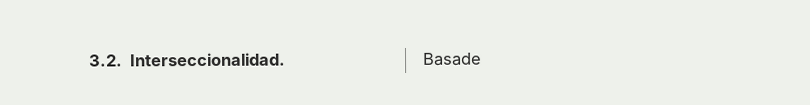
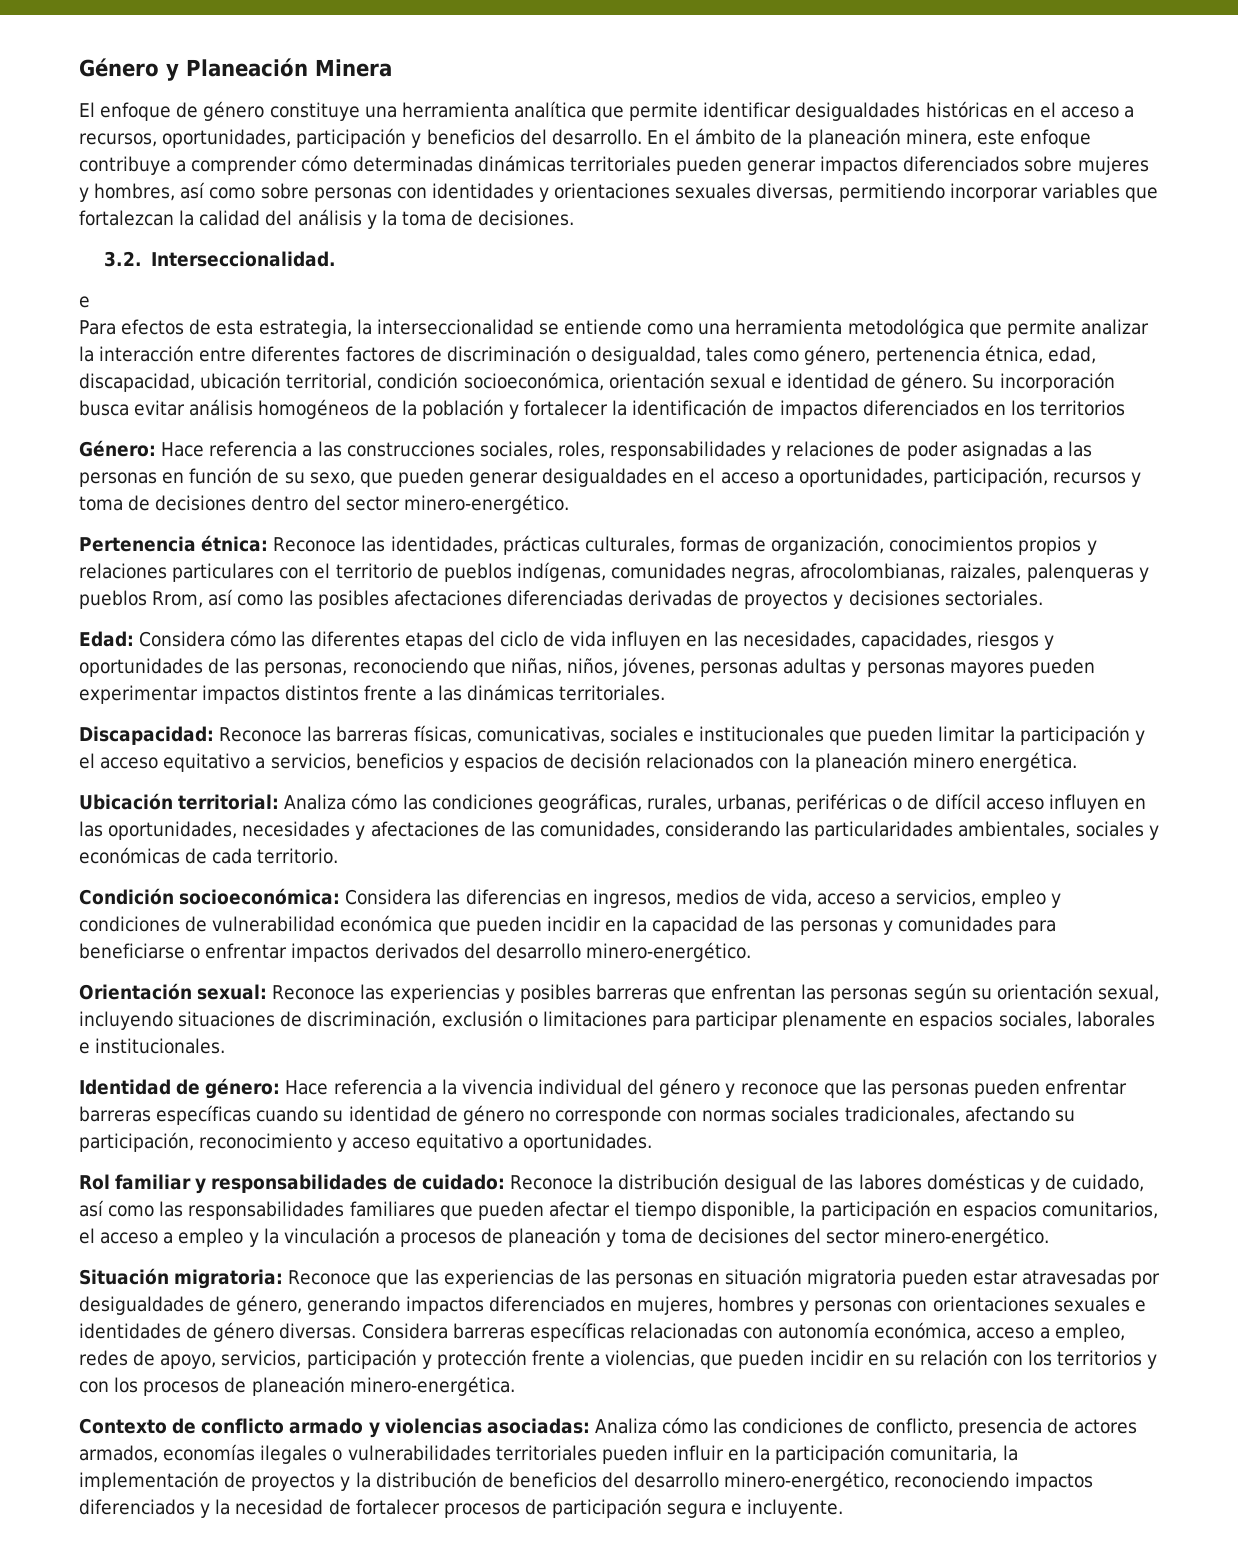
[88,52,286,67] [423,52,482,66] 3.2. Interseccionalidad. // Basade -> [79,58,392,81] [79,101,1135,121] [79,128,1091,148] [79,155,1149,175] [79,182,1158,202] [79,209,575,229] [103,251,337,267] [79,296,90,308] [79,318,1149,338] [79,345,1096,365] [79,372,1115,392] [79,399,1126,419] [79,440,1092,460] [79,467,1142,487] [79,494,569,514] [79,535,1097,555] [79,562,1149,582] [79,589,1043,609] [79,630,1055,650] [79,657,1095,677] [79,684,665,704] [79,725,1145,745] [79,752,1077,772] [79,793,1146,813] [79,821,1159,840] [79,847,339,864] [79,888,1061,908] [79,915,1056,935] [79,942,751,962] [79,983,1159,1003] [79,1010,1155,1030] [79,1038,226,1054] [79,1078,1128,1099] [79,1105,1075,1125] [79,1132,652,1152] [79,1173,1145,1194] [79,1200,1158,1220] [79,1227,1050,1247] [79,1268,1160,1289] [79,1295,1146,1315] [79,1322,1125,1342] [79,1349,1158,1369] [79,1376,515,1396] [79,1417,1137,1438] [79,1444,1018,1464] [79,1471,1093,1491] [79,1498,844,1518] Género y Planeación Minera // El enfoque de género constituye una herramienta analítica que permite identificar desigualdades históricas en el acceso a recursos, oportunidades, participación y beneficios del desarrollo. En el ámbito de la planeación minera, este enfoque contribuye a comprender cómo determinadas dinámicas territoriales pueden generar impactos diferenciados sobre mujeres y hombres, así como sobre personas con identidades y orientaciones sexuales diversas, permitiendo incorporar variables que fortalezcan la calidad del análisis y la toma de decisiones. // 3.2. Interseccionalidad. // e // Para efectos de esta estrategia, la interseccionalidad se entiende como una herramienta metodológica que permite analizar la interacción entre diferentes factores de discriminación o desigualdad, tales como género, pertenencia étnica, edad, discapacidad, ubicación territorial, condición socioeconómica, orientación sexual e identidad de género. Su incorporación busca evitar análisis homogéneos de la población y fortalecer la identificación de impactos diferenciados en los territorios // Género: Hace referencia a las construcciones sociales, roles, responsabilidades y relaciones de poder asignadas a las personas en función de su sexo, que pueden generar desigualdades en el acceso a oportunidades, participación, recursos y toma de decisiones dentro del sector minero-energético. // Pertenencia étnica: Reconoce las identidades, prácticas culturales, formas de organización, conocimientos propios y relaciones particulares con el territorio de pueblos indígenas, comunidades negras, afrocolombianas, raizales, palenqueras y pueblos Rrom, así como las posibles afectaciones diferenciadas derivadas de proyectos y decisiones sectoriales. // Edad: Considera cómo las diferentes etapas del ciclo de vida influyen en las necesidades, capacidades, riesgos y oportunidades de las personas, reconociendo que niñas, niños, jóvenes, personas adultas y personas mayores pueden experimentar impactos distintos frente a las dinámicas territoriales. // Discapacidad: Reconoce las barreras físicas, comunicativas, sociales e institucionales que pueden limitar la participación y el acceso equitativo a servicios, beneficios y espacios de decisión relacionados con la planeación minero energética. // Ubicación territorial: Analiza cómo las condiciones geográficas, rurales, urbanas, periféricas o de difícil acceso influyen en las oportunidades, necesidades y afectaciones de las comunidades, considerando las particularidades ambientales, sociales y económicas de cada territorio. // Condición socioeconómica: Considera las diferencias en ingresos, medios de vida, acceso a servicios, empleo y condiciones de vulnerabilidad económica que pueden incidir en la capacidad de las personas y comunidades para beneficiarse o enfrentar impactos derivados del desarrollo minero-energético. // Orientación sexual: Reconoce las experiencias y posibles barreras que enfrentan las personas según su orientación sexual, incluyendo situaciones de discriminación, exclusión o limitaciones para participar plenamente en espacios sociales, laborales e institucionales. // Identidad de género: Hace referencia a la vivencia individual del género y reconoce que las personas pueden enfrentar barreras específicas cuando su identidad de género no corresponde con normas sociales tradicionales, afectando su participación, reconocimiento y acceso equitativo a oportunidades. // Rol familiar y responsabilidades de cuidado: Reconoce la distribución desigual de las labores domésticas y de cuidado, así como las responsabilidades familiares que pueden afectar el tiempo disponible, la participación en espacios comunitarios, el acceso a empleo y la vinculación a procesos de planeación y toma de decisiones del sector minero-energético. // Situación migratoria: Reconoce que las experiencias de las personas en situación migratoria pueden estar atravesadas por desigualdades de género, generando impactos diferenciados en mujeres, hombres y personas con orientaciones sexuales e identidades de género diversas. Considera barreras específicas relacionadas con autonomía económica, acceso a empleo, redes de apoyo, servicios, participación y protección frente a violencias, que pueden incidir en su relación con los territorios y con los procesos de planeación minero-energética. // Contexto de conflicto armado y violencias asociadas: Analiza cómo las condiciones de conflicto, presencia de actores armados, economías ilegales o vulnerabilidades territoriales pueden influir en la participación comunitaria, la implementación de proyectos y la distribución de beneficios del desarrollo minero-energético, reconociendo impactos diferenciados y la necesidad de fortalecer procesos de participación segura e incluyente.

